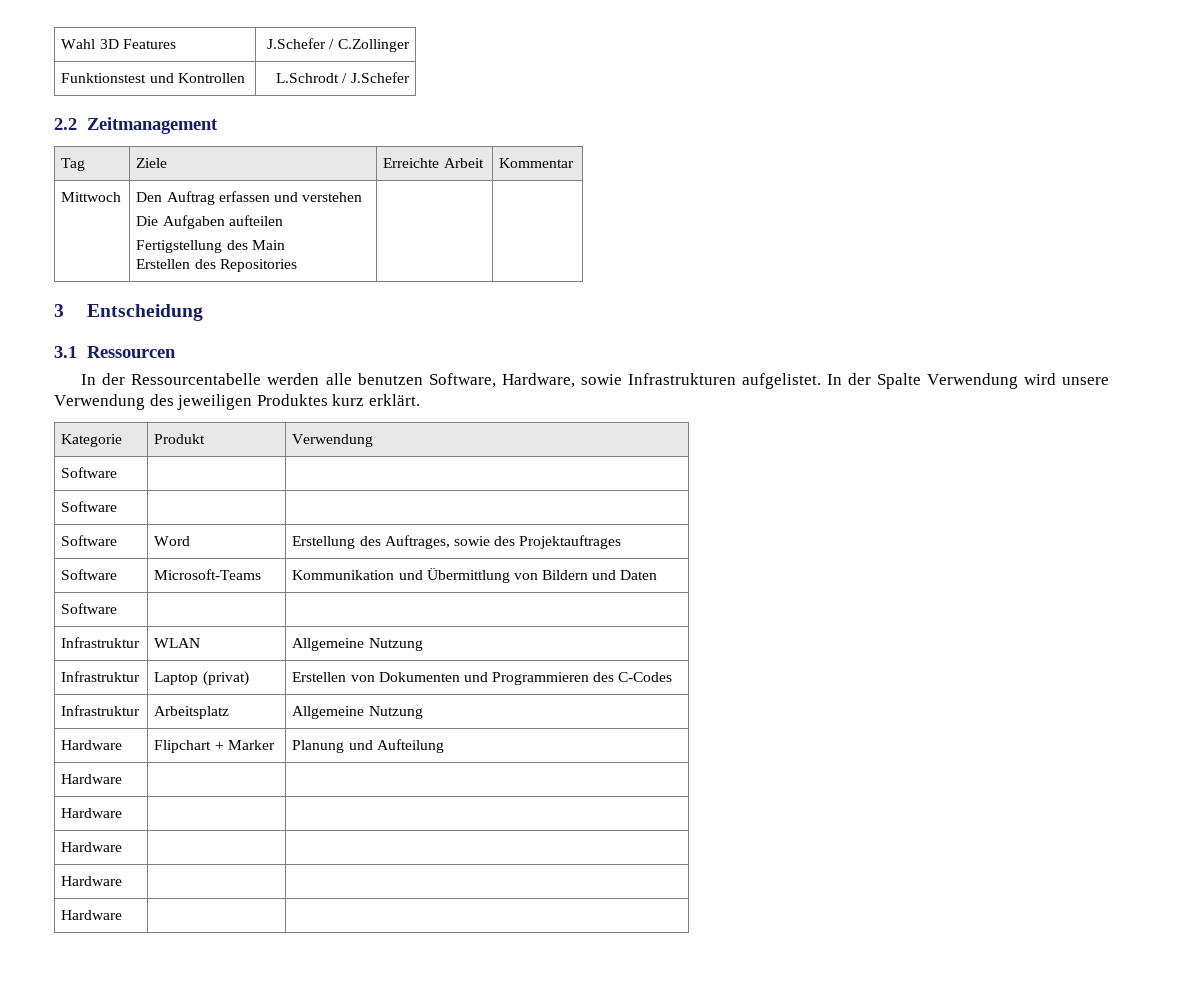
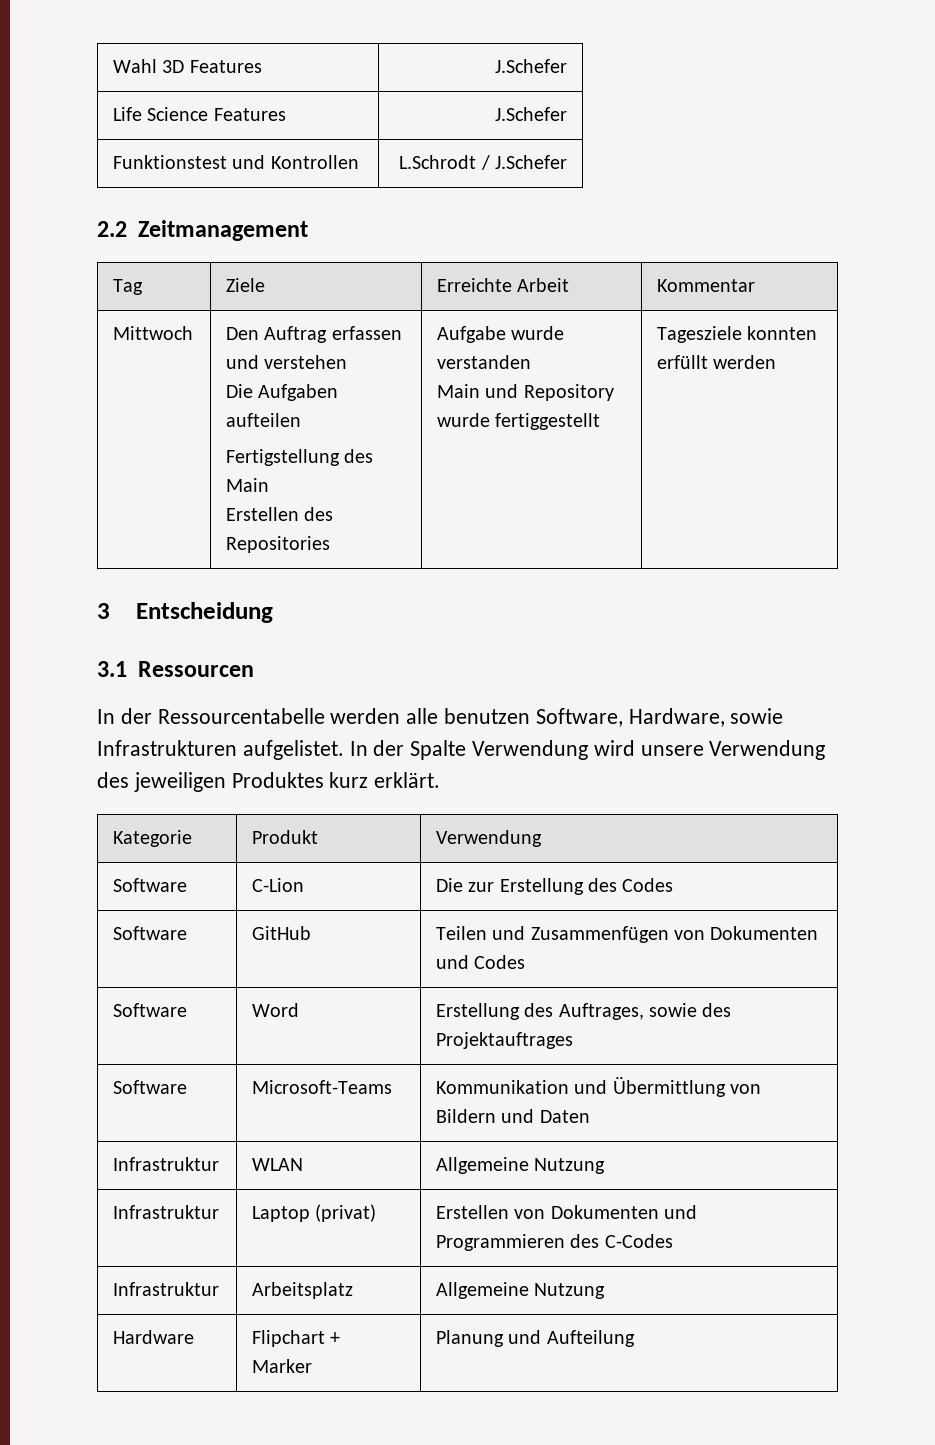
[329,39,410,52] / C.Zollinger -> [113,107,286,121] [494,107,567,121] // Life Science Features | J.Schefer
(297, 265) | -> [437,326,565,343] [437,355,532,369] [437,384,614,401] [437,413,601,430] [657,326,818,343] [657,355,777,369] Aufgabe wurde verstanden // Main und Repository wurde fertiggestellt | Tagesziele konnten erfüllt werden
[61,501,118,512] | // Software | | -> [252,878,305,892] [436,878,674,895] [113,926,188,940] [252,926,312,940] [436,926,819,943] [436,955,526,969] C-Lion | Die zur Erstellung des Codes // Software | GitHub | Teilen und Zusammenfügen von Dokumenten und Codes
[61,603,118,614] // Software | | -> (590, 1116) none
[61,774,123,784] [61,808,123,818] [61,842,123,852] [61,876,123,886] [61,910,123,920] // Hardware | | // Hardware | | // Hardware | | // Hardware | | // Hardware | | -> (635, 1338) none

